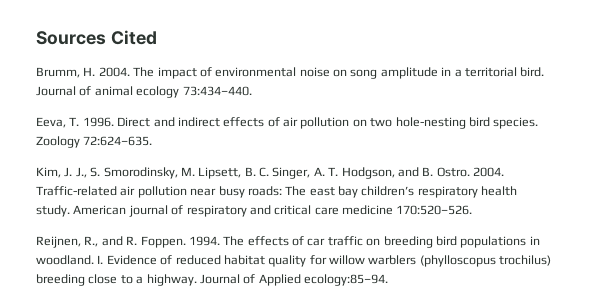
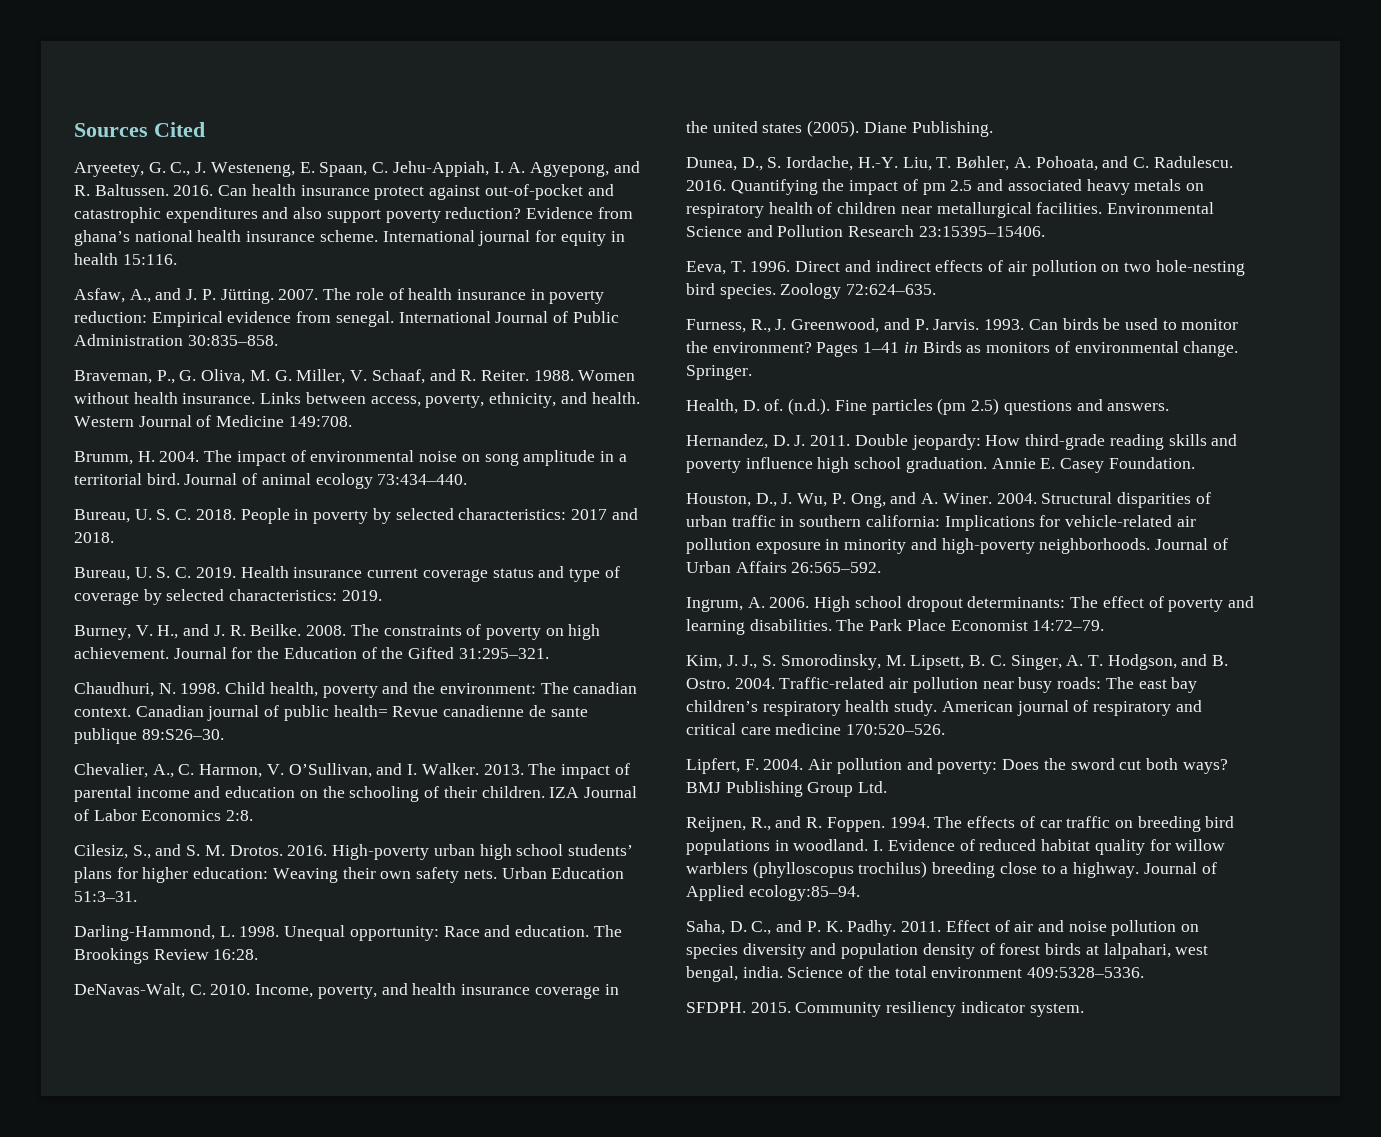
(157, 37) none -> [74,161,640,177] [74,184,614,200] [74,207,633,223] [74,230,625,246] [74,253,177,265] [74,288,605,304] [74,311,619,327] [74,334,278,346] [74,369,636,384] [74,392,640,408] [74,415,352,427] // Aryeetey, G. C., J. Westeneng, E. Spaan, C. Jehu-Appiah, I. A. Agyepong, and R. Baltussen. 2016. Can health insurance protect against out-of-pocket and catastrophic expenditures and also support poverty reduction? Evidence from ghana’s national health insurance scheme. International journal for equity in health 15:116. // Asfaw, A., and J. P. Jütting. 2007. The role of health insurance in poverty reduction: Empirical evidence from senegal. International Journal of Public Administration 30:835–858. // Braveman, P., G. Oliva, M. G. Miller, V. Schaaf, and R. Reiter. 1988. Women without health insurance. Links between access, poverty, ethnicity, and health. Western Journal of Medicine 149:708.
(252, 91) none -> [74,508,638,524] [74,532,114,543] [74,566,620,582] [74,589,382,605] [74,624,601,640] [74,647,549,659] [74,682,638,698] [74,705,588,721] [74,728,224,744] [74,763,630,779] [74,786,637,802] [74,809,254,821] [74,844,633,860] [74,867,625,883] [74,891,137,902] [74,925,622,941] [74,948,259,964] [74,983,619,999] [686,120,993,137] [686,156,1233,171] [686,179,1204,195] [686,202,1215,218] [686,225,1045,237] // Bureau, U. S. C. 2018. People in poverty by selected characteristics: 2017 and 2018. // Bureau, U. S. C. 2019. Health insurance current coverage status and type of coverage by selected characteristics: 2019. // Burney, V. H., and J. R. Beilke. 2008. The constraints of poverty on high achievement. Journal for the Education of the Gifted 31:295–321. // Chaudhuri, N. 1998. Child health, poverty and the environment: The canadian context. Canadian journal of public health= Revue canadienne de sante publique 89:S26–30. // Chevalier, A., C. Harmon, V. O’Sullivan, and I. Walker. 2013. The impact of parental income and education on the schooling of their children. IZA Journal of Labor Economics 2:8. // Cilesiz, S., and S. M. Drotos. 2016. High-poverty urban high school students’ plans for higher education: Weaving their own safety nets. Urban Education 51:3–31. // Darling-Hammond, L. 1998. Unequal opportunity: Race and education. The Brookings Review 16:28. // DeNavas-Walt, C. 2010. Income, poverty, and health insurance coverage in the united states (2005). Diane Publishing. // Dunea, D., S. Iordache, H.-Y. Liu, T. Bøhler, A. Pohoata, and C. Radulescu. 2016. Quantifying the impact of pm 2.5 and associated heavy metals on respiratory health of children near metallurgical facilities. Environmental Science and Pollution Research 23:15395–15406.
(153, 141) none -> [686,318,1239,333] [686,341,1239,357] [686,365,752,380] [686,398,1170,415] [686,434,1238,450] [686,457,1195,473] [686,492,1211,508] [686,515,1196,531] [686,538,1228,554] [686,561,882,573] [686,596,1254,612] [686,619,1105,635] // Furness, R., J. Greenwood, and P. Jarvis. 1993. Can birds be used to monitor the environment? Pages 1–41 in Birds as monitors of environmental change. Springer. // Health, D. of. (n.d.). Fine particles (pm 2.5) questions and answers. // Hernandez, D. J. 2011. Double jeopardy: How third-grade reading skills and poverty influence high school graduation. Annie E. Casey Foundation. // Houston, D., J. Wu, P. Ong, and A. Winer. 2004. Structural disparities of urban traffic in southern california: Implications for vehicle-related air pollution exposure in minority and high-poverty neighborhoods. Journal of Urban Affairs 26:565–592. // Ingrum, A. 2006. High school dropout determinants: The effect of poverty and learning disabilities. The Park Place Economist 14:72–79.
(473, 210) none -> [686,758,1228,774] [686,781,888,797] // Lipfert, F. 2004. Air pollution and poverty: Does the sword cut both ways? BMJ Publishing Group Ltd.
(388, 280) none -> [686,920,1200,936] [686,943,1209,959] [686,966,1145,982] [686,1001,1084,1017] // Saha, D. C., and P. K. Padhy. 2011. Effect of air and noise pollution on species diversity and population density of forest birds at lalpahari, west bengal, india. Science of the total environment 409:5328–5336. // SFDPH. 2015. Community resiliency indicator system.

